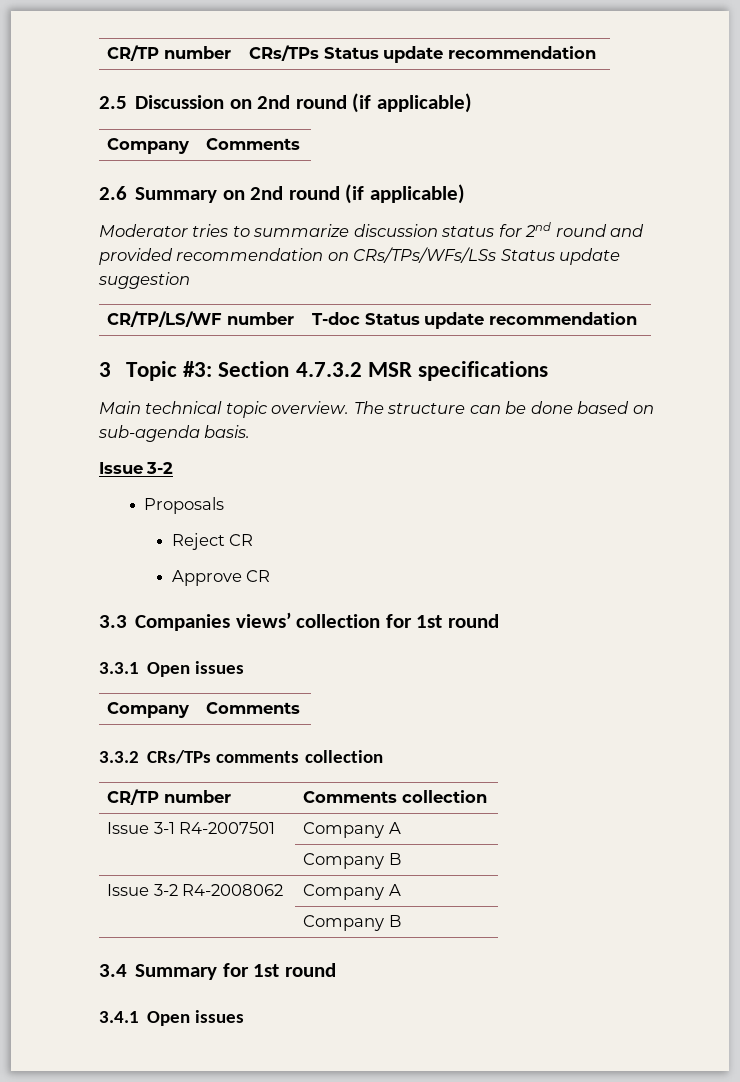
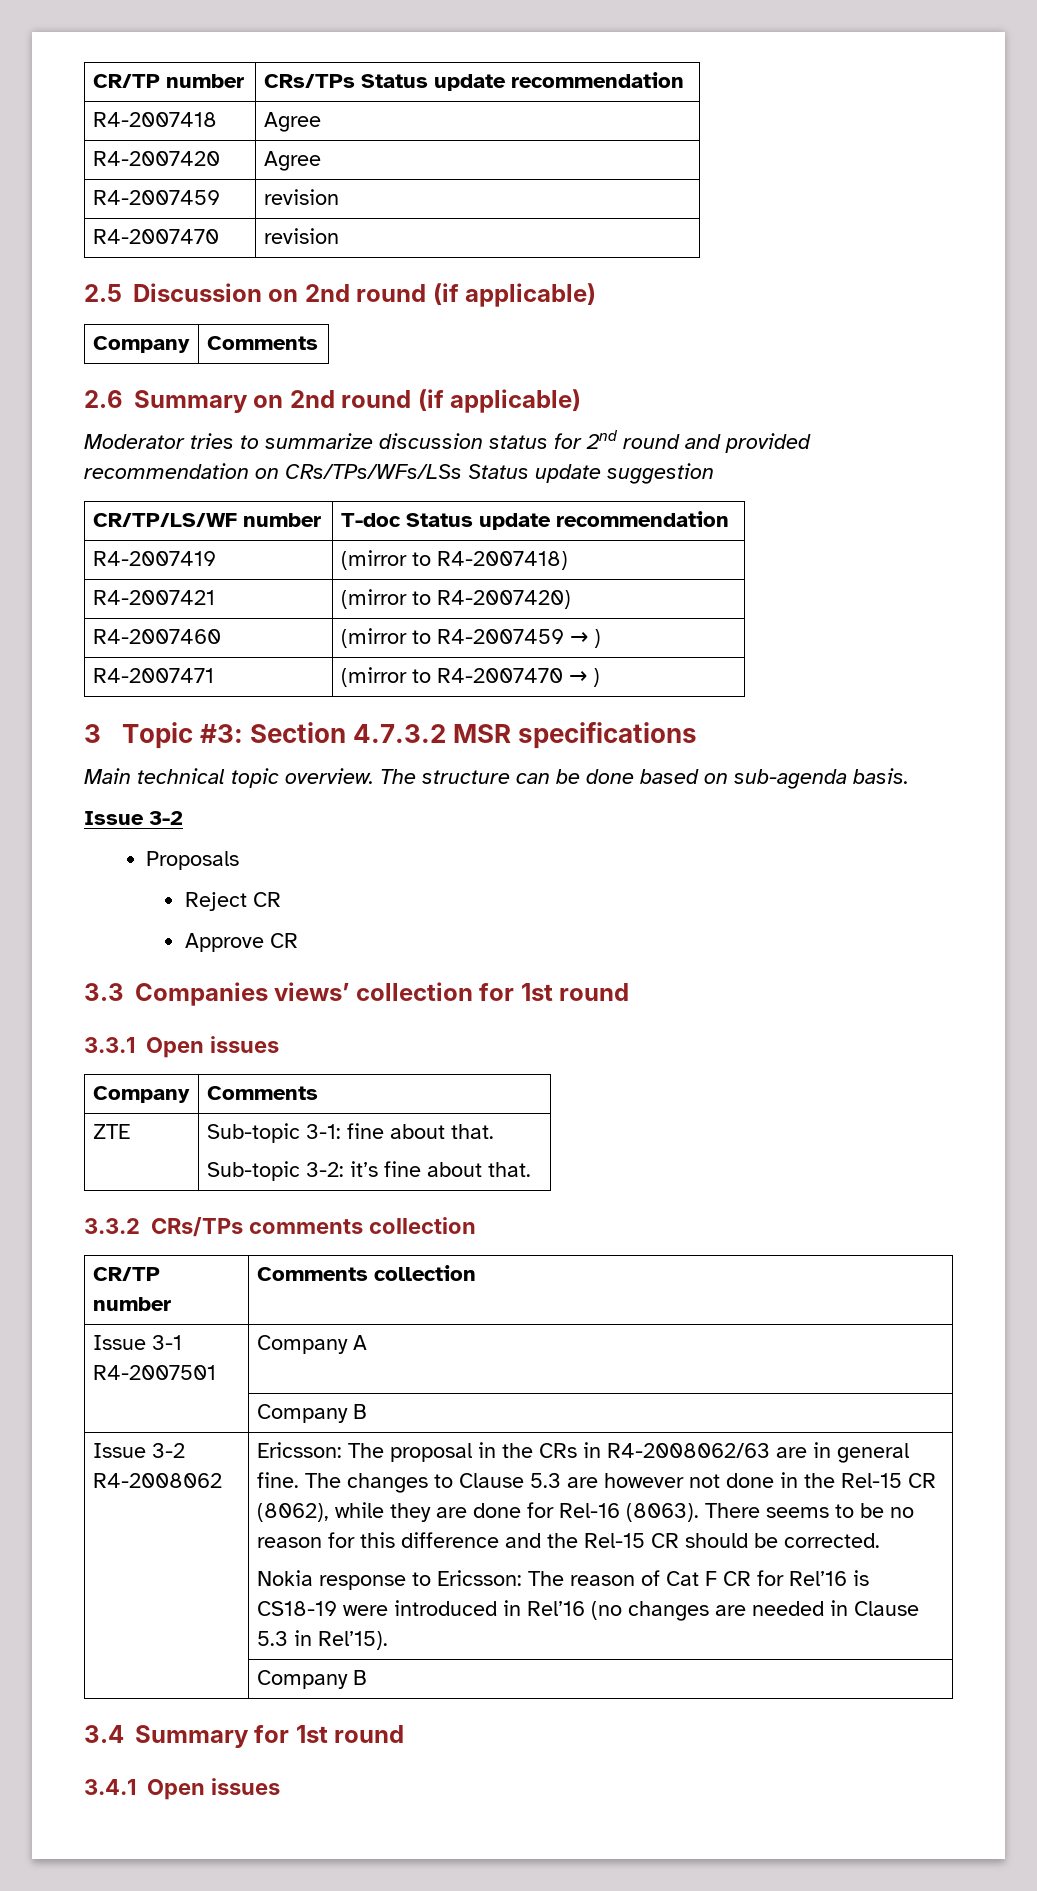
(596, 52) none -> [92,112,217,127] [263,112,321,132] [92,151,220,166] [263,151,321,171] [92,190,220,205] [263,189,339,205] [92,229,219,244] [263,228,339,244] // R4-2007418 | Agree // R4-2007420 | Agree // R4-2007459 | revision // R4-2007470 | revision
(637, 318) none -> [92,551,216,566] [340,550,568,570] [92,590,215,605] [340,589,571,609] [92,629,221,644] [340,628,601,648] [92,668,214,683] [340,667,600,687] // R4-2007419 | (mirror to R4-2007418) // R4-2007421 | (mirror to R4-2007420) // R4-2007460 | (mirror to R4-2007459 → ) // R4-2007471 | (mirror to R4-2007470 → )
(301, 708) none -> [92,1124,130,1139] [206,1123,494,1143] [206,1161,531,1181] // ZTE | Sub-topic 3-1: fine about that. // Sub-topic 3-2: it’s fine about that.
[303,884,401,900] Company A -> [256,1442,909,1463] [256,1472,936,1493] [256,1502,914,1522] [256,1532,880,1548] [256,1570,869,1590] [256,1600,919,1621] [256,1630,388,1650] Ericsson: The proposal in the CRs in R4-2008062/63 are in general fine. The changes to Clause 5.3 are however not done in the Rel-15 CR (8062), while they are done for Rel-16 (8063). There seems to be no reason for this difference and the Rel-15 CR should be corrected. // Nokia response to Ericsson: The reason of Cat F CR for Rel’16 is CS18-19 were introduced in Rel’16 (no changes are needed in Clause 5.3 in Rel’15).

